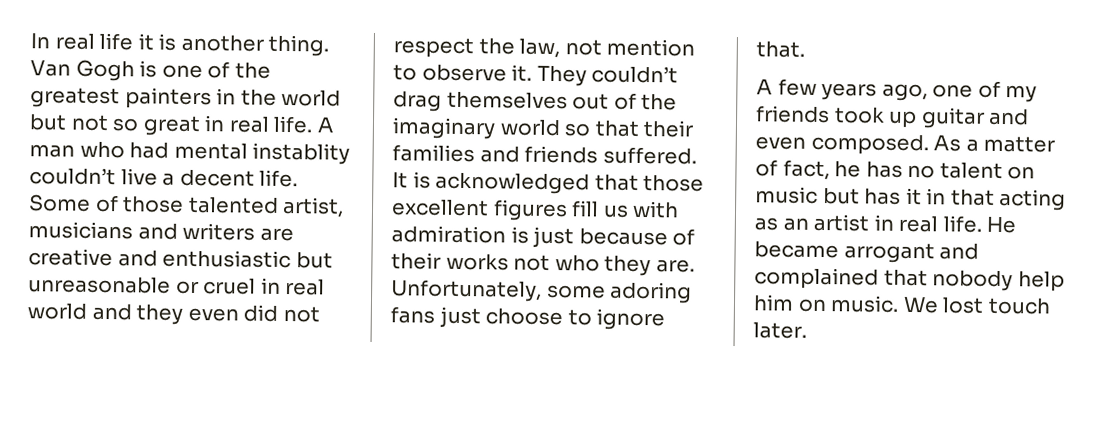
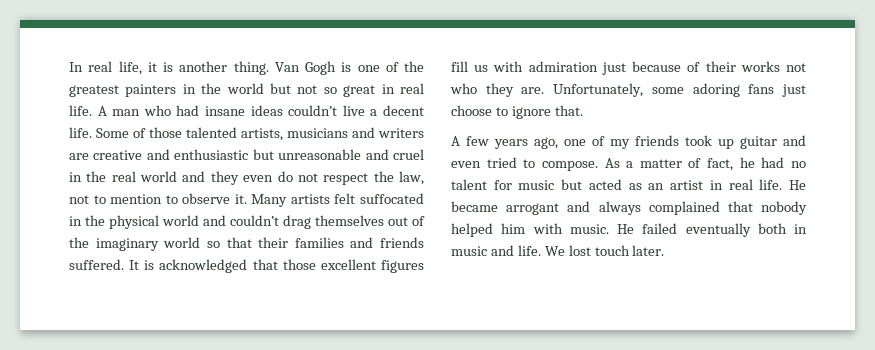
[99,32,134,51] life -> [118,61,142,75] life,
[173,142,351,165] mental instablity -> [205,105,283,116] insane ideas
[282,196,345,218] artist, -> [241,128,283,141] artists,
[175,280,199,295] or -> [365,149,389,160] and
(281, 285) none -> [86,171,107,182] the
[243,304,279,322] did -> [277,171,293,182] do
(602, 47) none -> [93,195,106,204] to
[536,65,587,87] They -> [251,193,424,207] [69,215,226,229] Many artists felt suffocated in the physical world and
[510,226,529,244] is -> (598, 66) none
[810,133,929,156] composed. -> [486,157,598,171] tried to compose.
[865,161,903,178] has -> [761,157,785,168] had
[1007,166,1036,180] on -> [493,180,512,190] for
[864,187,1067,211] has it in that acting -> [588,179,622,190] acted
(980, 251) none -> [598,201,641,215] always
[1017,271,1065,292] [753,294,900,313] help him on music. -> [451,223,807,237] [451,245,541,256] helped him with music. He failed eventually both in music and life.

